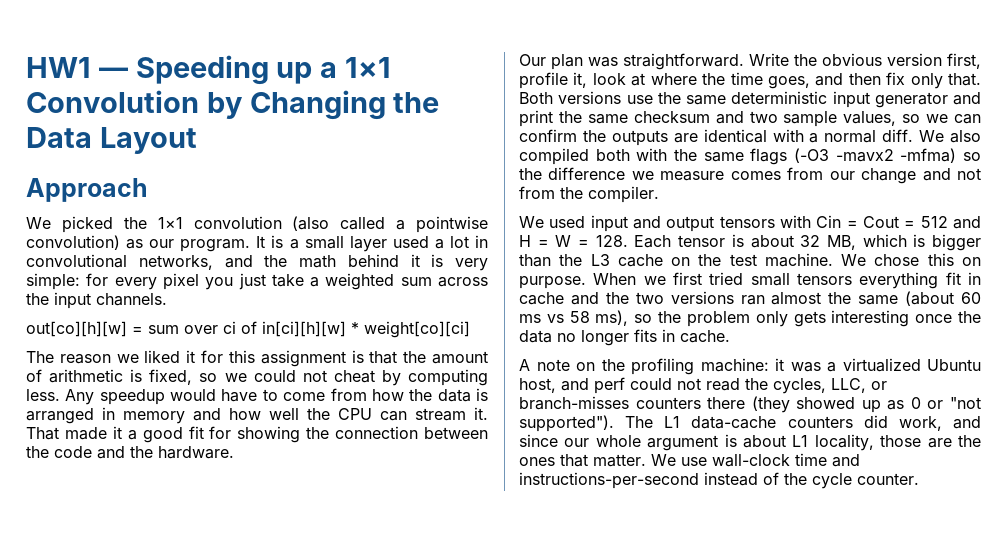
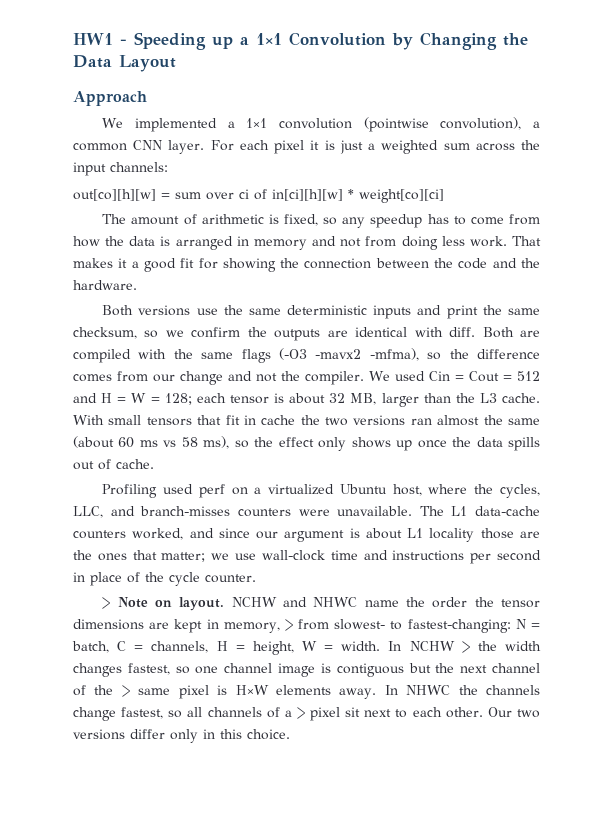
[98,67,128,78] — -> [120,39,127,45] -
[61,216,488,233] [26,235,488,252] [26,254,488,271] [26,273,304,290] picked the 1×1 convolution (also called a pointwise convolution) as our program. It is a small layer used a lot in convolutional networks, and the math behind it is very simple: for every pixel you just take -> [134,117,540,132] [73,140,363,154] implemented a 1×1 convolution (pointwise convolution), a common CNN layer. For each pixel it is just
[96,293,167,306] channels. -> [110,162,168,172] channels:
[59,350,427,367] reason we liked it for this assignment is that the -> (127, 219) none
[224,369,489,386] [26,389,258,405] we could not cheat by computing less. Any speedup would have -> [342,214,449,228] any speedup has
[229,407,488,421] [26,427,107,440] how well the CPU can stream it. That made -> [340,236,541,250] [73,258,113,268] not from doing less work. That makes
[519,53,981,70] [519,72,981,89] Our plan was straightforward. Write the obvious version first, profile it, look at where the time goes, and then fix only that. -> (137, 285) none
[832,91,948,108] input generator -> [373,305,412,319] inputs
[633,111,981,127] checksum and two sample values, so we can -> [73,327,184,339] checksum, so we
[809,129,981,143] [519,148,630,165] a normal diff. We also compiled both -> [449,327,540,338] [73,349,131,363] diff. Both are compiled
[900,148,957,163] -mfma) -> [369,348,419,361] -mfma),
[631,171,725,181] we measure -> (540, 354) none
[519,186,555,199] from -> (277, 377) none
(659, 194) // -> (364, 378) none
[590,215,811,232] input and output tensors with -> (425, 376) none
[595,235,672,248] 128. Each -> [164,393,226,405] 128; each
[862,234,981,251] [519,253,981,267] [519,272,744,289] which is bigger than the L3 cache on the test machine. We chose this on purpose. When we first tried -> [381,393,540,407] [73,415,104,425] larger than the L3 cache. With
[859,272,939,289] everything -> [197,415,222,425] that
[570,292,599,305] and -> (296, 420) none
[686,310,981,327] [519,329,730,346] [519,358,981,375] [519,377,740,394] problem only gets interesting once the data no longer fits in cache. // A note on the profiling machine: it was a virtualized Ubuntu host, and perf could not read -> [278,437,540,451] [73,459,154,470] [102,484,468,498] effect only shows up once the data spills out of cache. // Profiling used perf on a virtualized Ubuntu host, where
[871,381,887,390] or -> [110,506,135,516] and
[707,396,981,413] [519,415,614,432] there (they showed up as 0 or "not supported"). -> [298,506,413,516] were unavailable.
[863,415,942,431] did work, -> [132,528,184,540] worked,
[595,435,641,447] whole -> (279, 535) none
[814,434,874,451] locality, -> [429,528,475,542] locality
[593,454,676,467] matter. We -> [161,552,230,562] matter; we
[519,472,758,489] instructions-per-second instead -> [392,550,541,564] [73,572,122,586] instructions per second in place
(919, 479) none -> [102,597,540,611] [73,619,540,633] [72,641,542,655] [73,663,540,677] [73,685,540,699] [73,707,540,721] [73,729,290,743] // > Note on layout. NCHW and NHWC name the order the tensor dimensions are kept in memory, > from slowest- to fastest-changing: N = batch, C = channels, H = height, W = width. In NCHW > the width changes fastest, so one channel image is contiguous but the next channel of the > same pixel is H×W elements away. In NHWC the channels change fastest, so all channels of a > pixel sit next to each other. Our two versions differ only in this choice.

